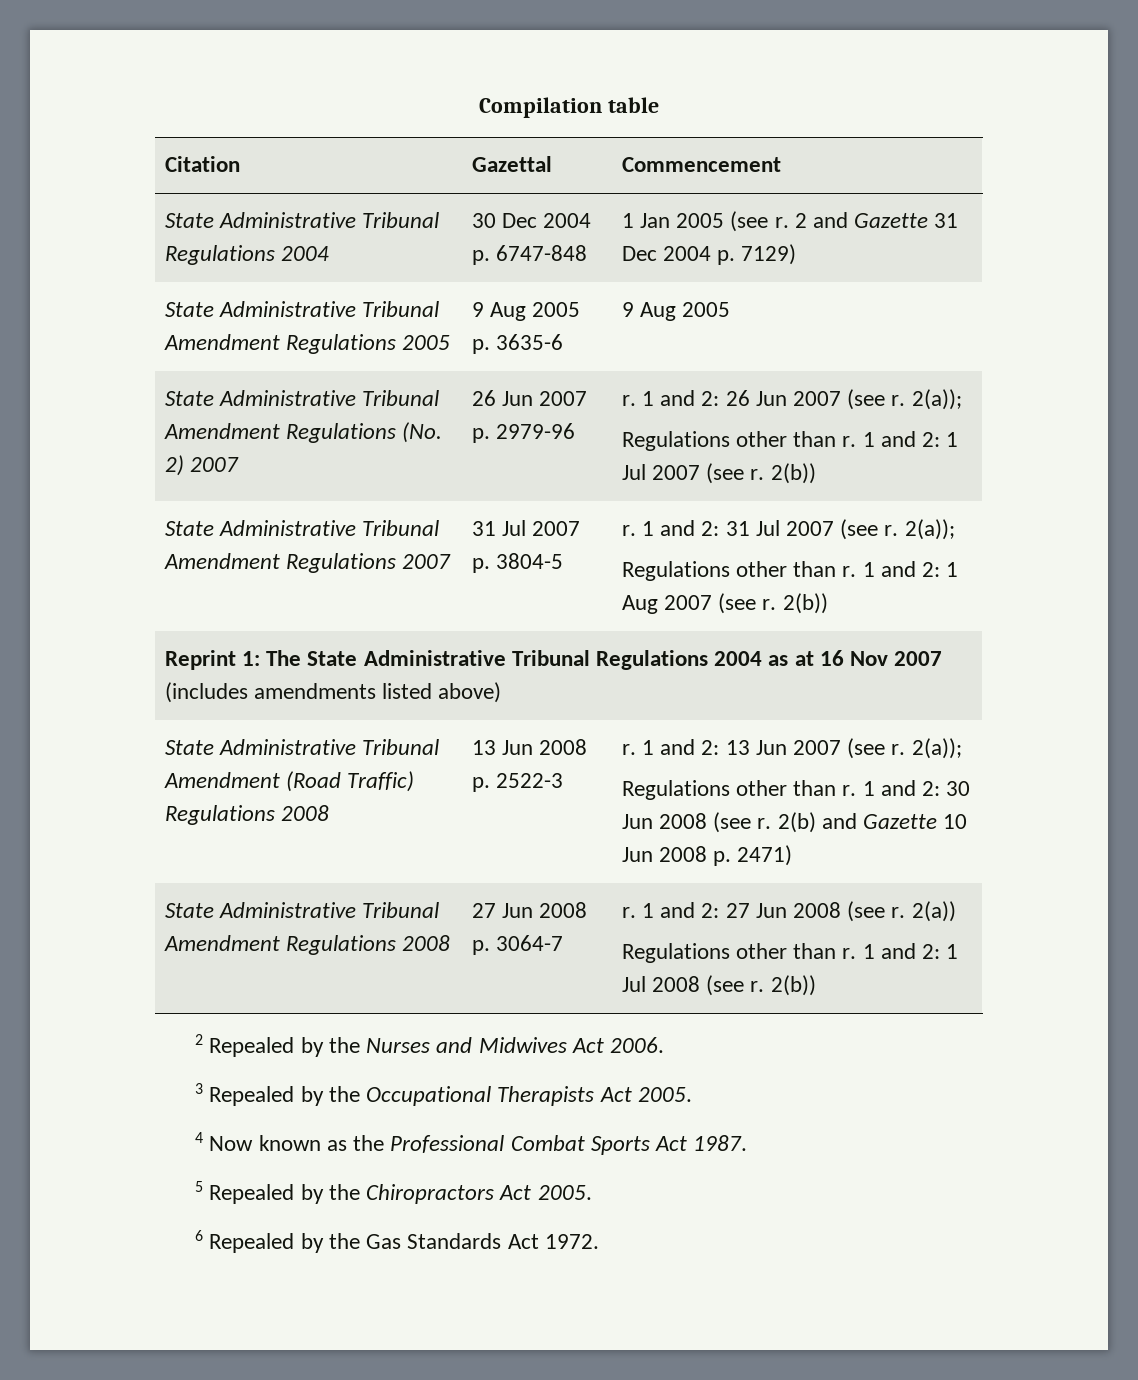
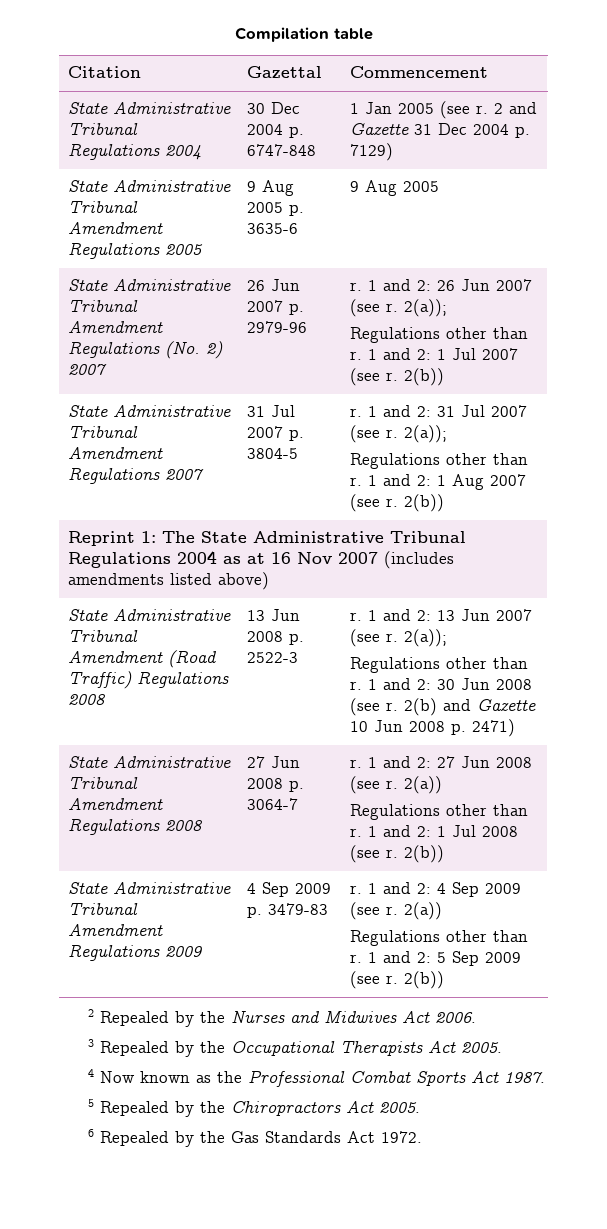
(816, 985) none -> [67,882,231,894] [67,903,138,915] [67,924,163,936] [67,944,202,961] [246,882,331,897] [246,903,328,918] [349,882,521,897] [349,902,442,920] [349,930,528,946] [349,951,521,966] [349,971,444,989] // State Administrative Tribunal Amendment Regulations 2009 | 4 Sep 2009 p. 3479-83 | r. 1 and 2: 4 Sep 2009 (see r. 2(a)) // Regulations other than r. 1 and 2: 5 Sep 2009 (see r. 2(b))

